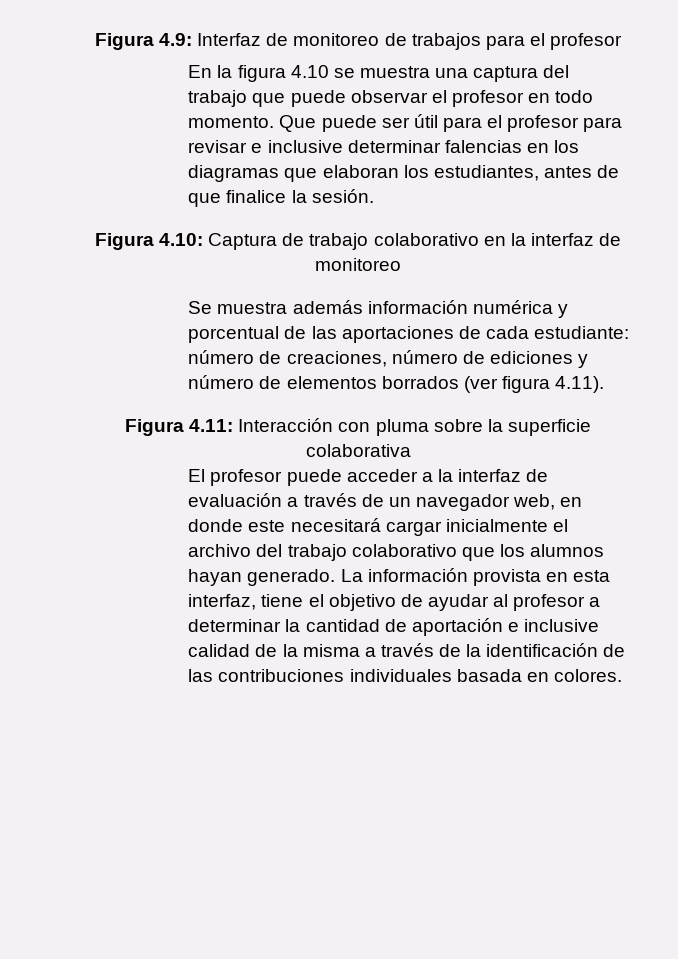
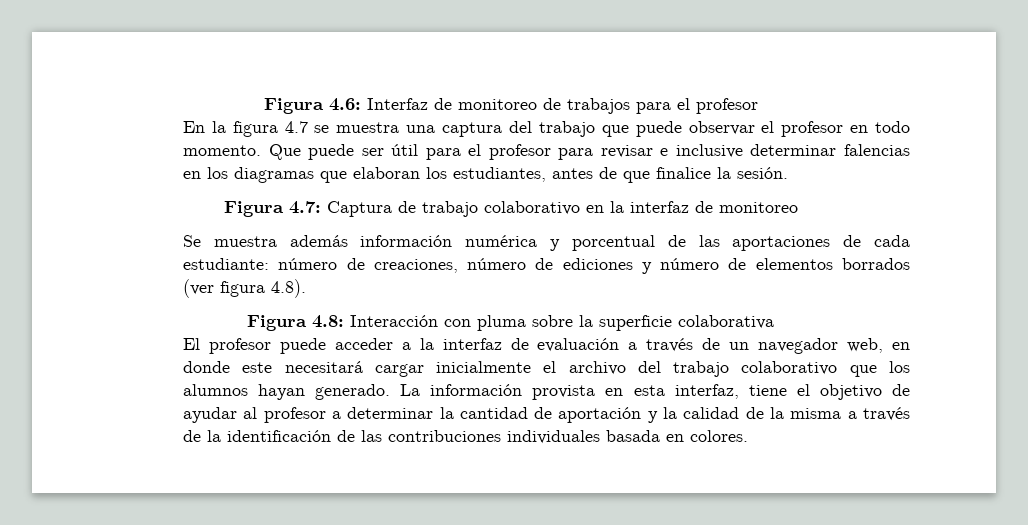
[94,33,193,50] Figura 4.9: -> [263,98,361,114] Figura 4.6:
[290,65,329,78] 4.10 -> [284,121,308,133] 4.7
[159,233,204,246] 4.10: -> [288,201,321,214] 4.7:
[555,376,605,393] [125,419,234,436] 4.11). // Figura 4.11: -> [270,279,306,298] [247,315,344,331] 4.8). // Figura 4.8:
[507,619,600,632] e inclusive -> [647,407,678,423] y la

